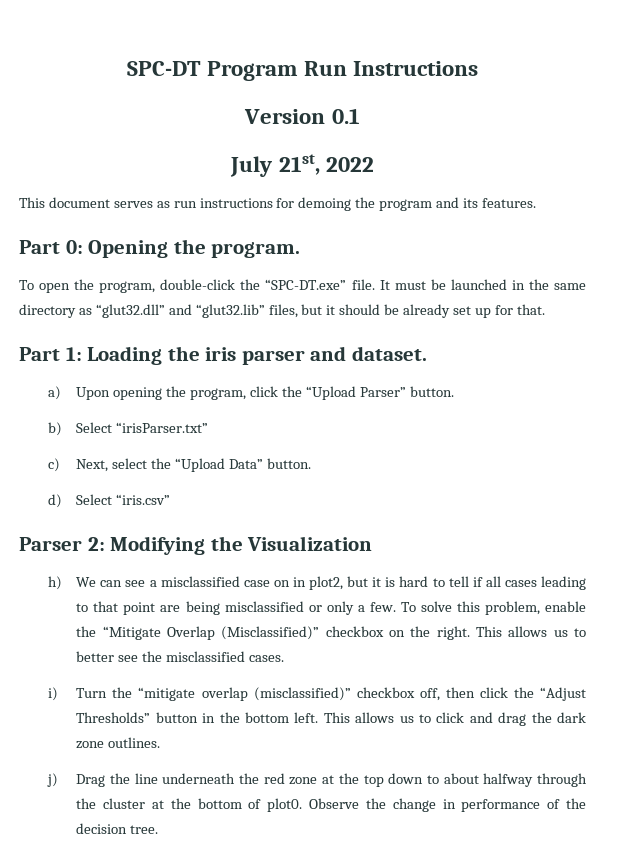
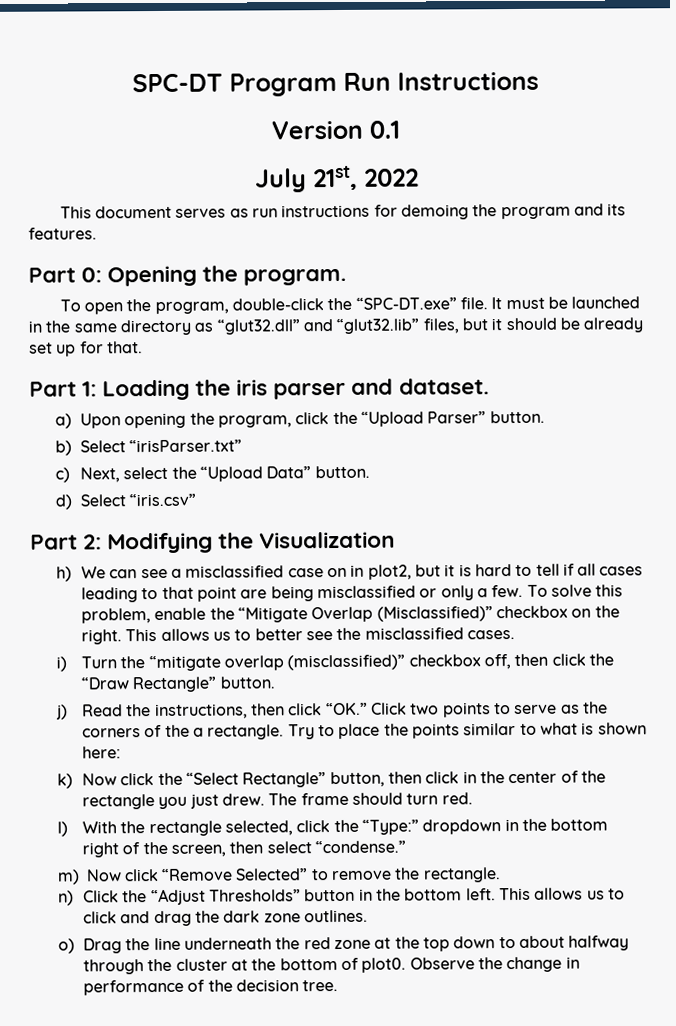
[19,537,82,551] Parser -> [30,534,78,550] Part
(534, 692) none -> [81,676,275,693] [55,701,608,720] [82,722,647,740] [82,746,122,759] [56,770,606,789] [82,792,473,810] [56,818,609,837] [82,840,406,858] [56,867,501,885] [57,890,148,906] “Draw Rectangle” button. // j) Read the instructions, then click “OK.” Click two points to serve as the corners of the a rectangle. Try to place the points similar to what is shown here: // k) Now click the “Select Rectangle” button, then click in the center of the rectangle you just drew. The frame should turn red. // l) With the rectangle selected, click the “Type:” dropdown in the bottom right of the screen, then select “condense.” // m) Now click “Remove Selected” to remove the rectangle. // n) Click the
[46,773,58,787] j) -> [57,938,75,954] o)

